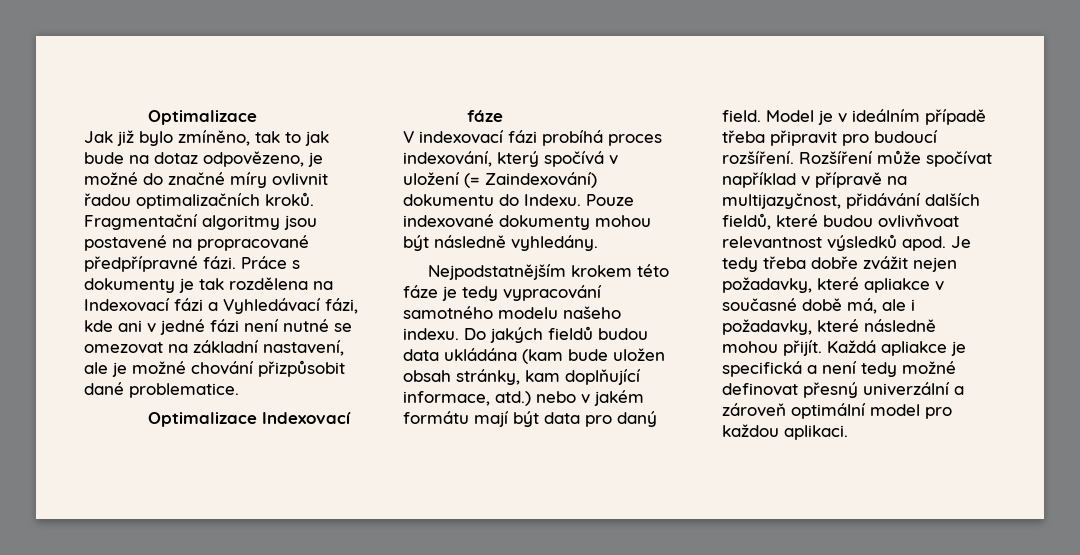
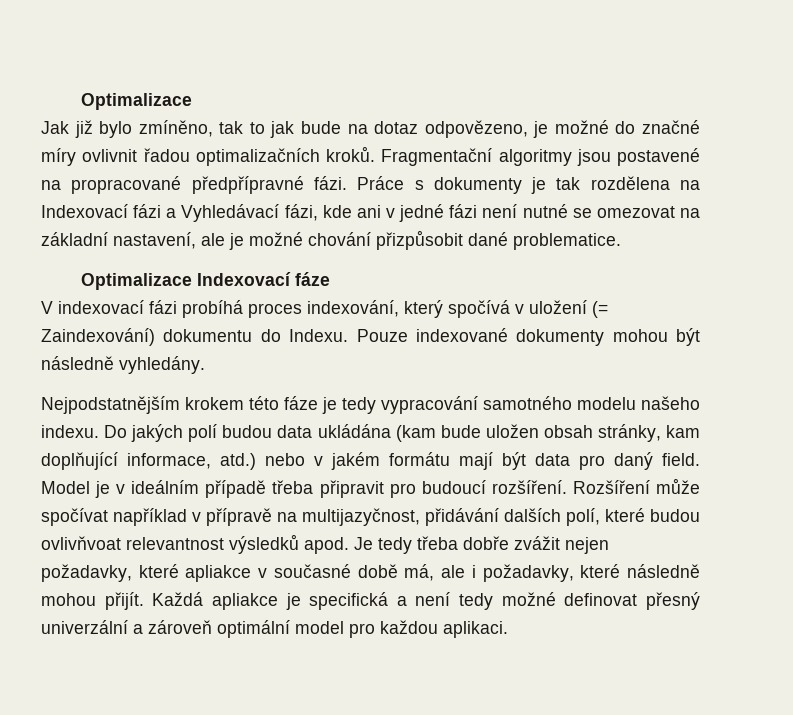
[548,326,593,340] fieldů -> [188,424,218,442] polí
[722,213,771,230] fieldů, -> [566,508,600,526] polí,

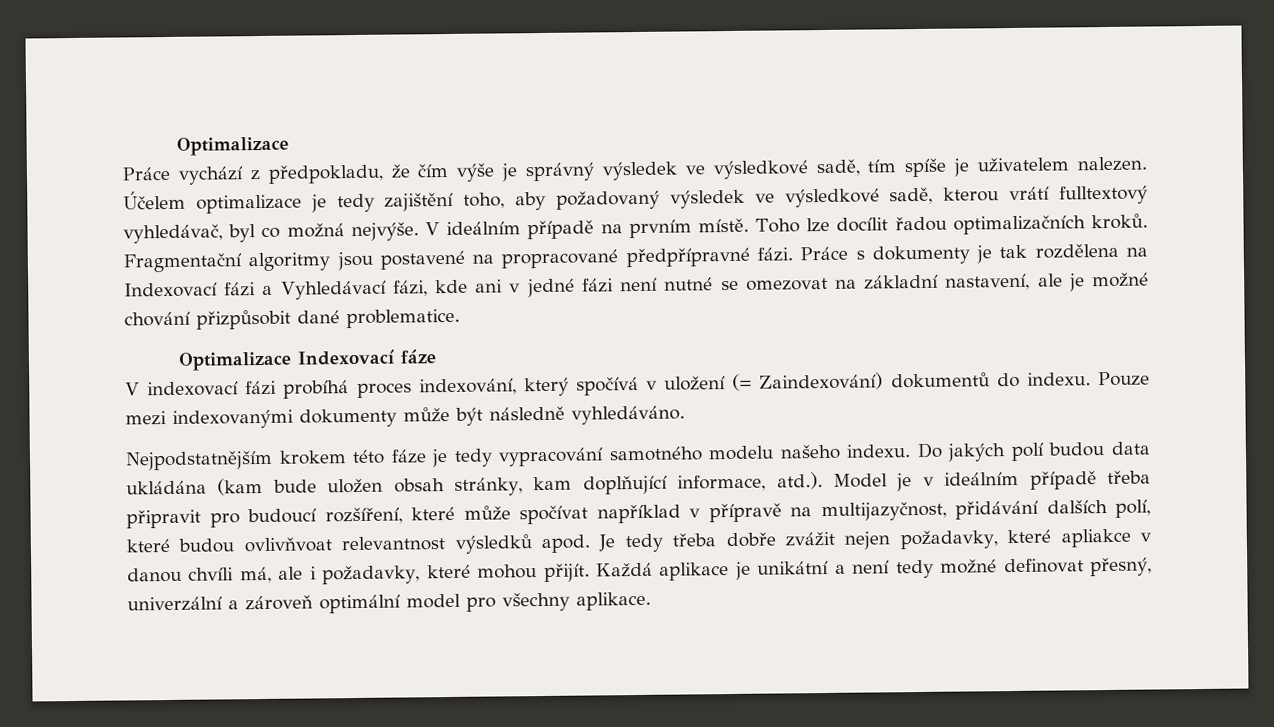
[41,120,700,138] [41,148,138,166] Jak již bylo zmíněno, tak to jak bude na dotaz odpovězeno, je možné do značné míry ovlivnit -> [122,156,1147,185] [123,185,1149,214] [123,217,889,244] Práce vychází z předpokladu, že čím výše je správný výsledek ve výsledkové sadě, tím spíše je uživatelem nalezen. Účelem optimalizace je tedy zajištění toho, aby požadovaný výsledek ve výsledkové sadě, kterou vrátí fulltextový vyhledávač, byl co možná nejvýše. V ideálním případě na prvním místě. Toho lze docílit
[163,328,668,346] dokumentu do Indexu. Pouze indexované dokumenty mohou -> [890,371,1150,389] [125,406,450,429] dokumentů do indexu. Pouze mezi indexovanými dokumenty může
[119,356,205,374] vyhledány. -> [571,405,685,425] vyhledáváno.
[220,452,700,470] atd.) nebo v jakém formátu mají být data pro daný field. -> [776,472,823,490] atd.).
[491,480,650,494] rozšíření. Rozšíření -> [324,506,455,525] rozšíření, které
[273,564,398,578] současné době -> [127,567,235,583] danou chvíli
[627,564,701,578] následně -> (471, 571) none
[211,592,389,610] apliakce je specifická -> [659,560,830,581] aplikace je unikátní
[645,592,700,610] přesný -> [1089,557,1152,577] přesný,
[380,620,508,638] každou aplikaci. -> [502,591,651,612] všechny aplikace.

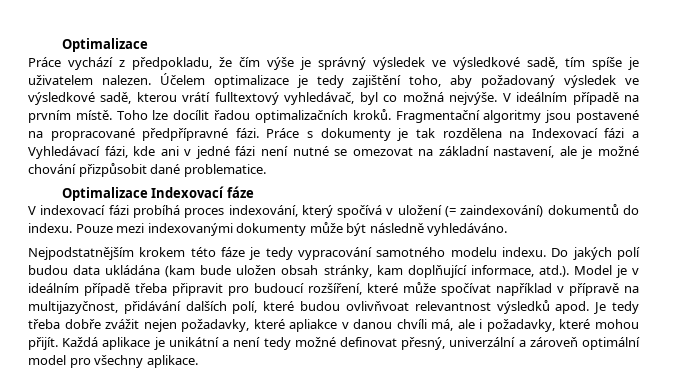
[759,372,884,391] Zaindexování) -> [460,205,544,217] zaindexování)
[779,443,841,460] našeho -> (497, 252) none

